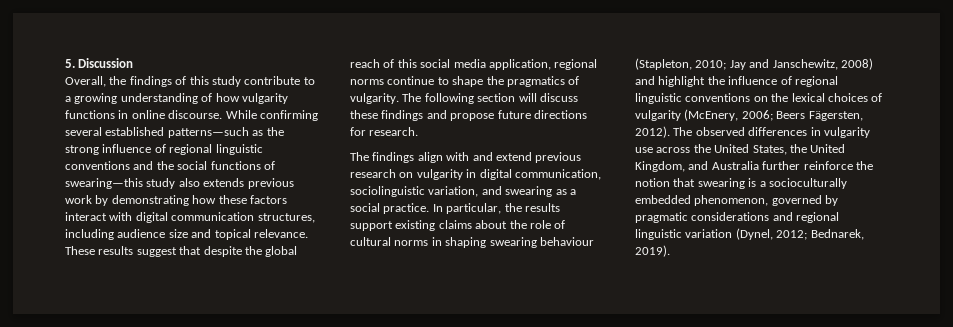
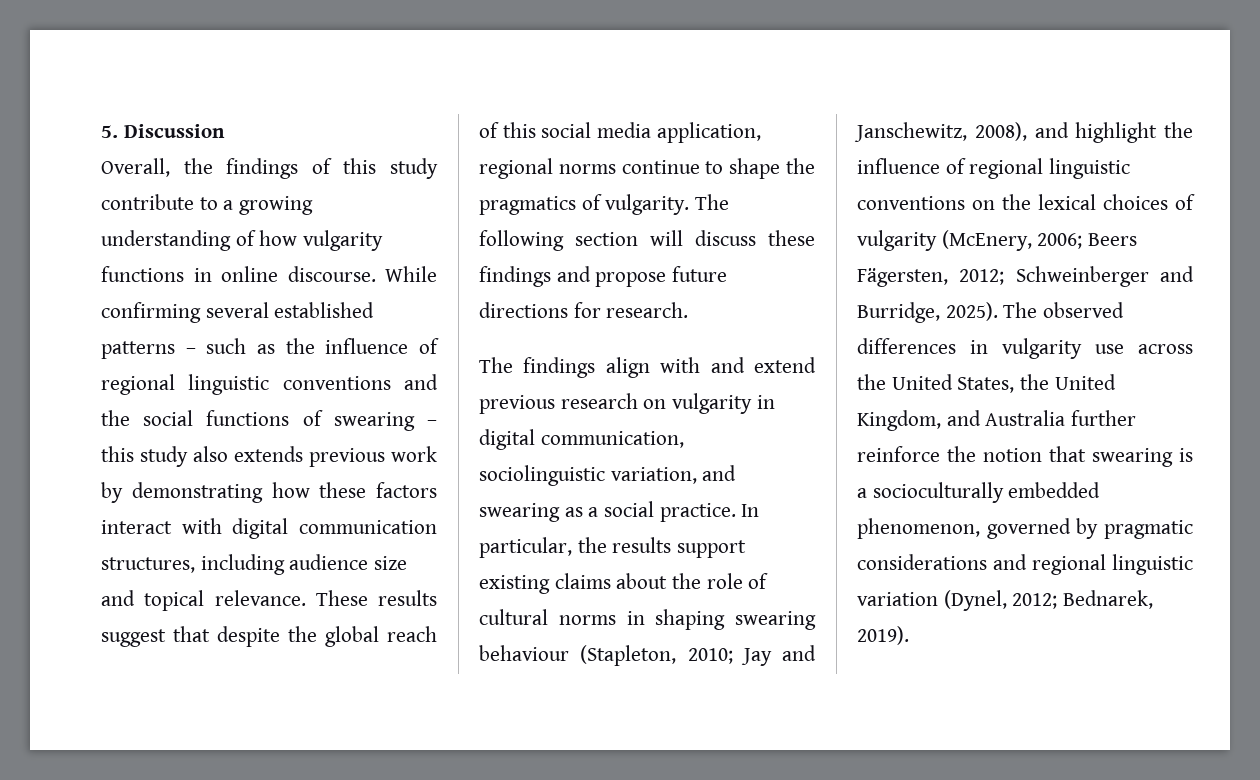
[167,127,249,138] patterns—such -> [101,338,247,359] patterns – such
[65,145,99,155] strong -> (315, 346) none
[65,178,143,189] swearing—this -> [333,412,437,431] [101,446,134,462] swearing – this
[840,58,873,70] 2008) -> [974,122,1027,141] 2008),
[635,126,670,138] 2012). -> [959,266,1194,287] [857,302,998,323] 2012; Schweinberger and Burridge, 2025).

